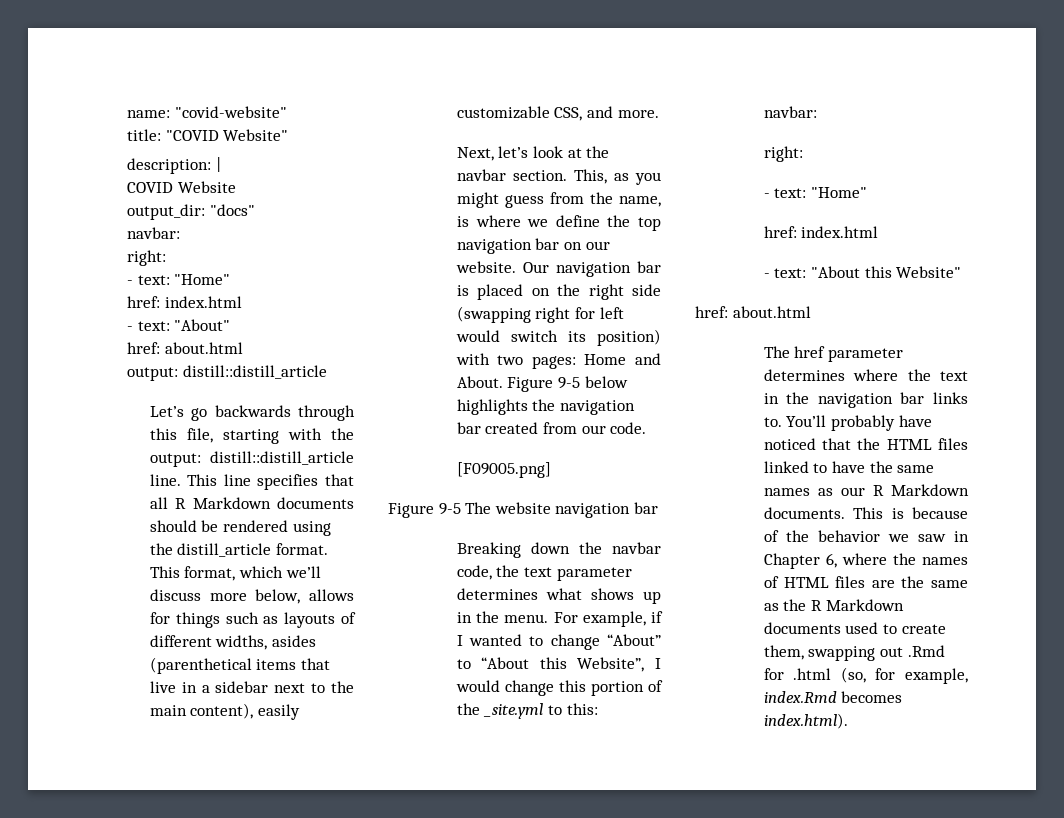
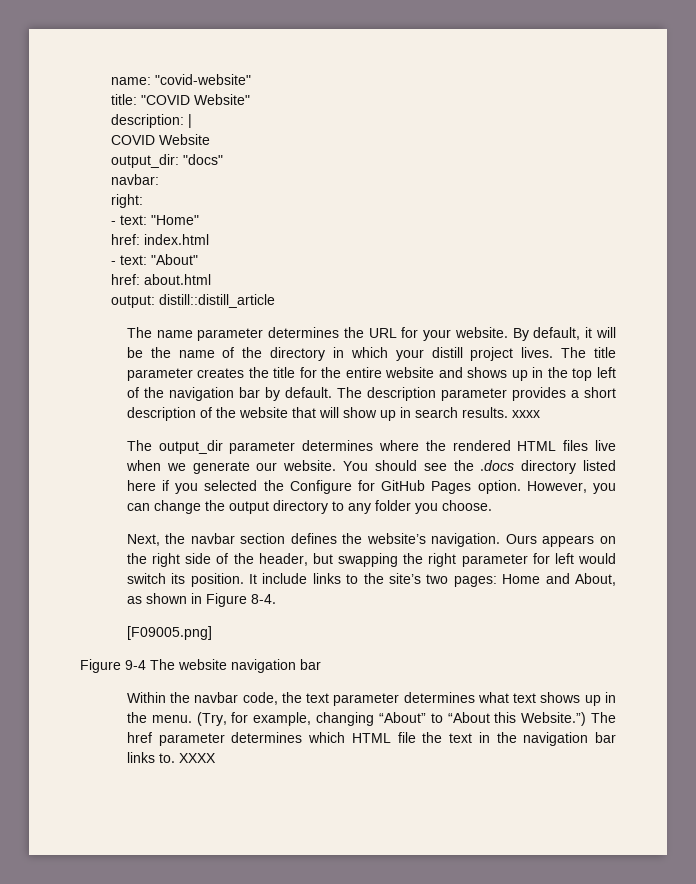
[149,405,355,421] [149,428,354,444] [149,451,354,467] [149,474,354,490] [149,497,354,509] [149,520,331,536] [149,543,329,557] [149,566,321,581] [149,589,354,604] [149,612,356,628] [149,635,317,650] [149,657,331,674] [149,681,354,693] [149,703,301,720] [456,106,659,121] [456,146,610,161] [456,169,661,185] [456,192,661,208] [456,215,661,231] [456,238,610,254] [455,261,661,277] [456,284,661,300] [456,306,571,323] Let’s go backwards through this file, starting with the output: distill::distill_article line. This line specifies that all R Markdown documents should be rendered using the distill_article format. This format, which we’ll discuss more below, allows for things such as layouts of different widths, asides (parenthetical items that live in a sidebar next to the main content), easily customizable CSS, and more. // Next, let’s look at the navbar section. This, as you might guess from the name, is where we define the top navigation bar on our website. Our navigation bar is placed on the right side (swapping right -> [126,327,616,341] [126,347,617,361] [126,367,617,381] [126,387,616,401] [126,407,540,421] [126,440,617,454] [125,460,616,474] [126,480,616,494] [126,500,492,514] [126,533,616,547] [126,553,528,567] The name parameter determines the URL for your website. By default, it will be the name of the directory in which your distill project lives. The title parameter creates the title for the entire website and shows up in the top left of the navigation bar by default. The description parameter provides a short description of the website that will show up in search results. xxxx // The output_dir parameter determines where the rendered HTML files live when we generate our website. You should see the .docs directory listed here if you selected the Configure for GitHub Pages option. However, you can change the output directory to any folder you choose. // Next, the navbar section defines the website’s navigation. Ours appears on the right side of the header, but swapping the right parameter
[597,329,661,346] [455,353,661,369] [456,376,628,392] [456,399,636,415] [456,422,647,434] position) with two pages: Home and About. Figure 9-5 below highlights the navigation bar created from our code. -> [190,573,617,587] [126,593,276,607] position. It include links to the site’s two pages: Home and About, as shown in Figure 8-4.
[438,503,461,515] 9-5 -> [125,660,146,670] 9-4
[456,542,570,558] Breaking down -> [126,692,166,703] Within
(582, 594) none -> [513,693,537,703] text
[553,611,663,627] [456,634,661,650] [456,657,661,672] [455,680,663,696] [456,703,598,719] [763,106,817,118] [763,146,803,162] [763,187,868,198] [763,226,879,238] [763,266,962,278] [695,306,811,318] For example, if I wanted to change “About” to “About this Website”, I would change this portion of the _site.yml to this: // navbar: // right: // - text: "Home" // href: index.html // - text: "About this Website" // href: about.html // -> [196,712,587,726] (Try, for example, changing “About” to “About this Website.”)
[853,369,899,381] where -> [308,732,416,743] which HTML file
[786,415,932,431] [763,438,968,450] [763,461,935,473] [763,484,969,496] [763,507,968,519] [763,530,969,542] [763,553,968,569] [763,576,968,588] [763,599,904,611] [763,622,946,634] [763,645,945,661] [763,667,968,684] [763,691,903,703] [763,713,848,729] You’ll probably have noticed that the HTML files linked to have the same names as our R Markdown documents. This is because of the behavior we saw in Chapter 6, where the names of HTML files are the same as the R Markdown documents used to create them, swapping out .Rmd for .html (so, for example, index.Rmd becomes index.html). -> [178,753,216,763] XXXX

